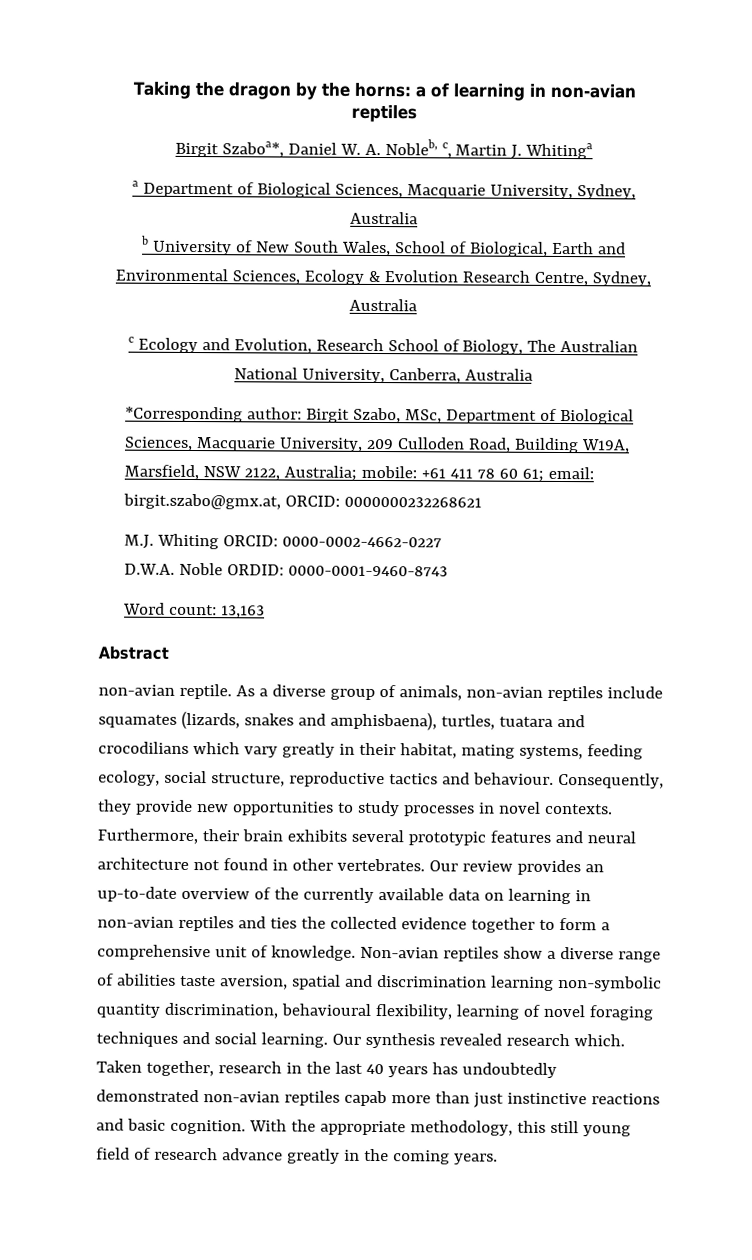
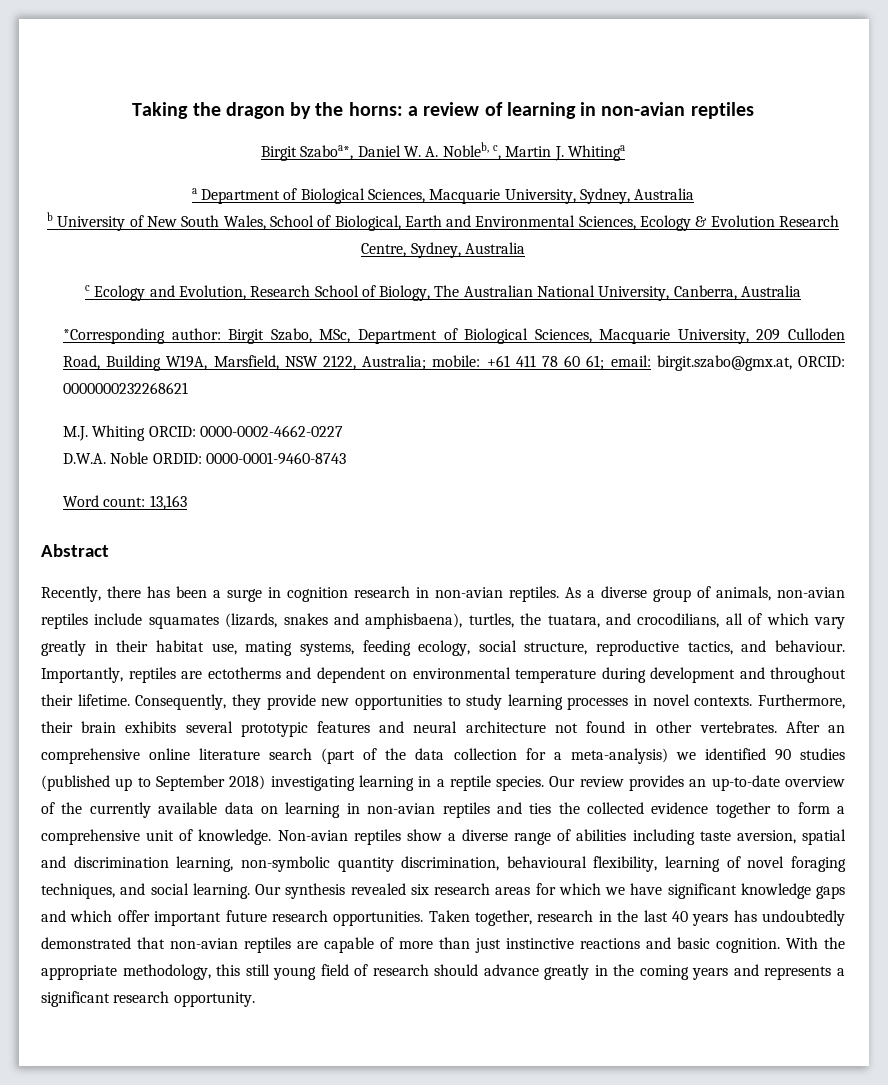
(426, 92) none -> [423,102,480,116] review
[98,683,232,700] non-avian reptile. -> [41,586,559,602] Recently, there has been a surge in cognition research in non-avian reptiles.
[498,714,585,728] [98,741,189,754] tuatara and crocodilians -> [520,613,763,628] the tuatara, and crocodilians, all of
[399,743,457,759] habitat, -> [155,640,237,655] habitat use,
[388,773,438,785] tactics -> [687,641,733,655] tactics,
(554, 778) none -> [41,667,846,683] [41,694,130,706] Importantly, reptiles are ectotherms and dependent on environmental temperature during development and throughout their lifetime.
(400, 808) none -> [507,694,563,710] learning
(425, 865) none -> [785,721,846,733] [41,748,846,764] [41,775,545,791] After an comprehensive online literature search (part of the data collection for a meta-analysis) we identified 90 studies (published up to September 2018) investigating learning in a reptile species.
(176, 979) none -> [632,829,695,845] including
[490,975,554,991] learning -> [176,856,234,872] learning,
[96,1031,178,1047] techniques -> [41,883,115,899] techniques,
[505,1033,625,1047] research which. -> [410,883,845,899] [41,910,424,926] six research areas for which we have significant knowledge gaps and which offer important future research opportunities.
[202,1090,387,1107] non-avian reptiles capab -> [137,937,394,953] that non-avian reptiles are capable of
(218, 1154) none -> [434,964,479,976] should
[453,1153,498,1165] years. -> [692,964,845,980] [41,991,255,1007] years and represents a significant research opportunity.

